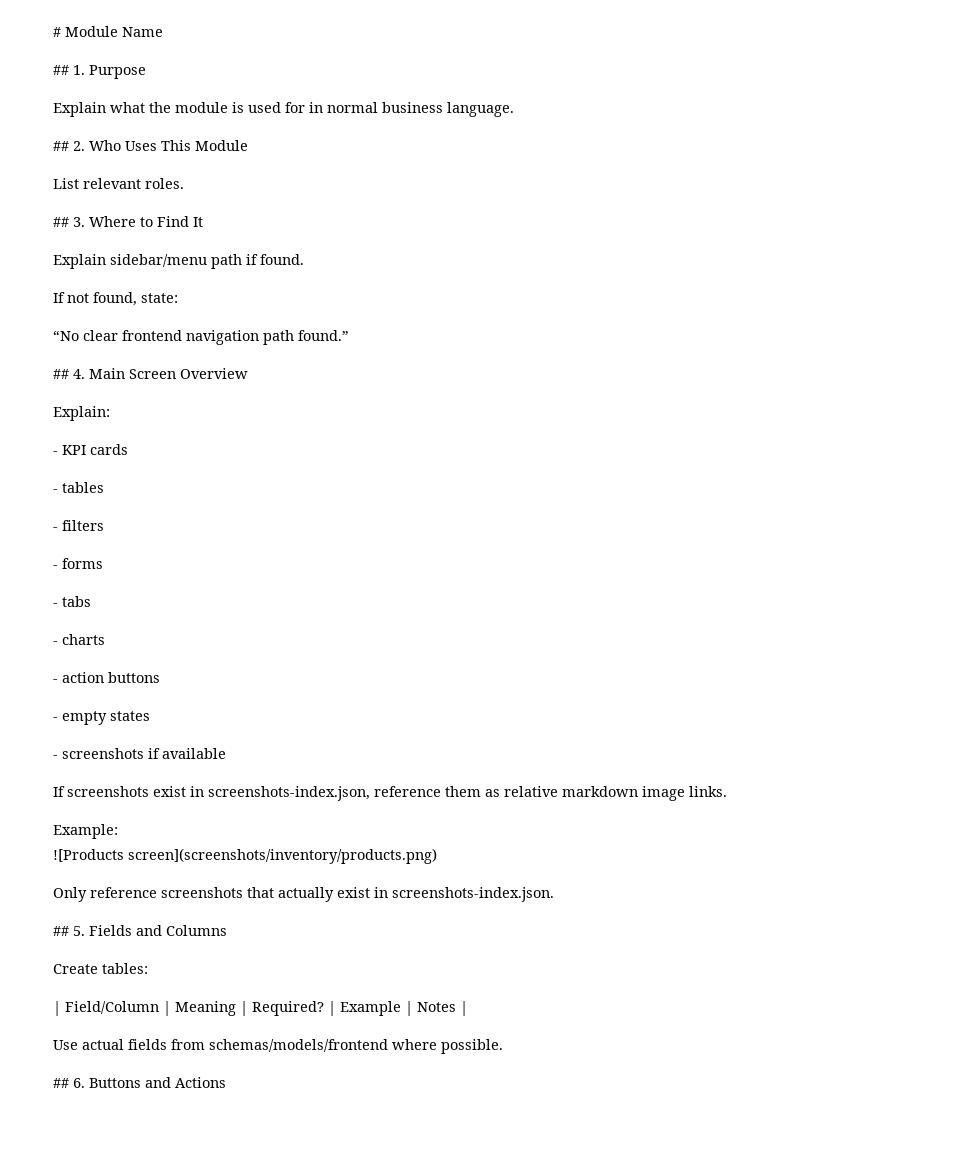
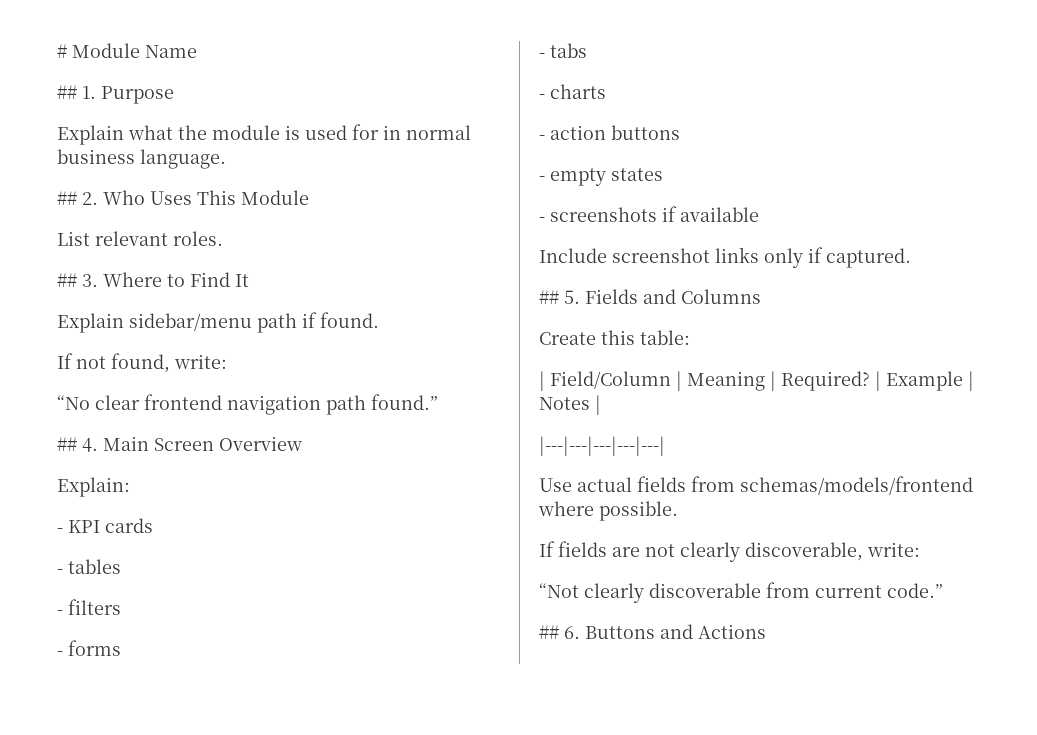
[141,293,178,303] state: -> [174,354,227,369] write:
[53,786,727,801] [53,824,118,839] [53,848,437,864] [53,887,554,902] If screenshots exist in screenshots-index.json, reference them as relative markdown image links. // Example: // ![Products screen](screenshots/inventory/products.png) // Only reference screenshots that actually exist in screenshots-index.json. -> [539,247,911,268] Include screenshot links only if captured.
[102,963,148,974] tables: -> [601,330,690,345] this table:
(468, 1008) none -> [539,436,665,456] // |---|---|---|---|---|
(503, 1046) none -> [539,541,920,562] [539,582,943,603] // If fields are not clearly discoverable, write: // “Not clearly discoverable from current code.”

